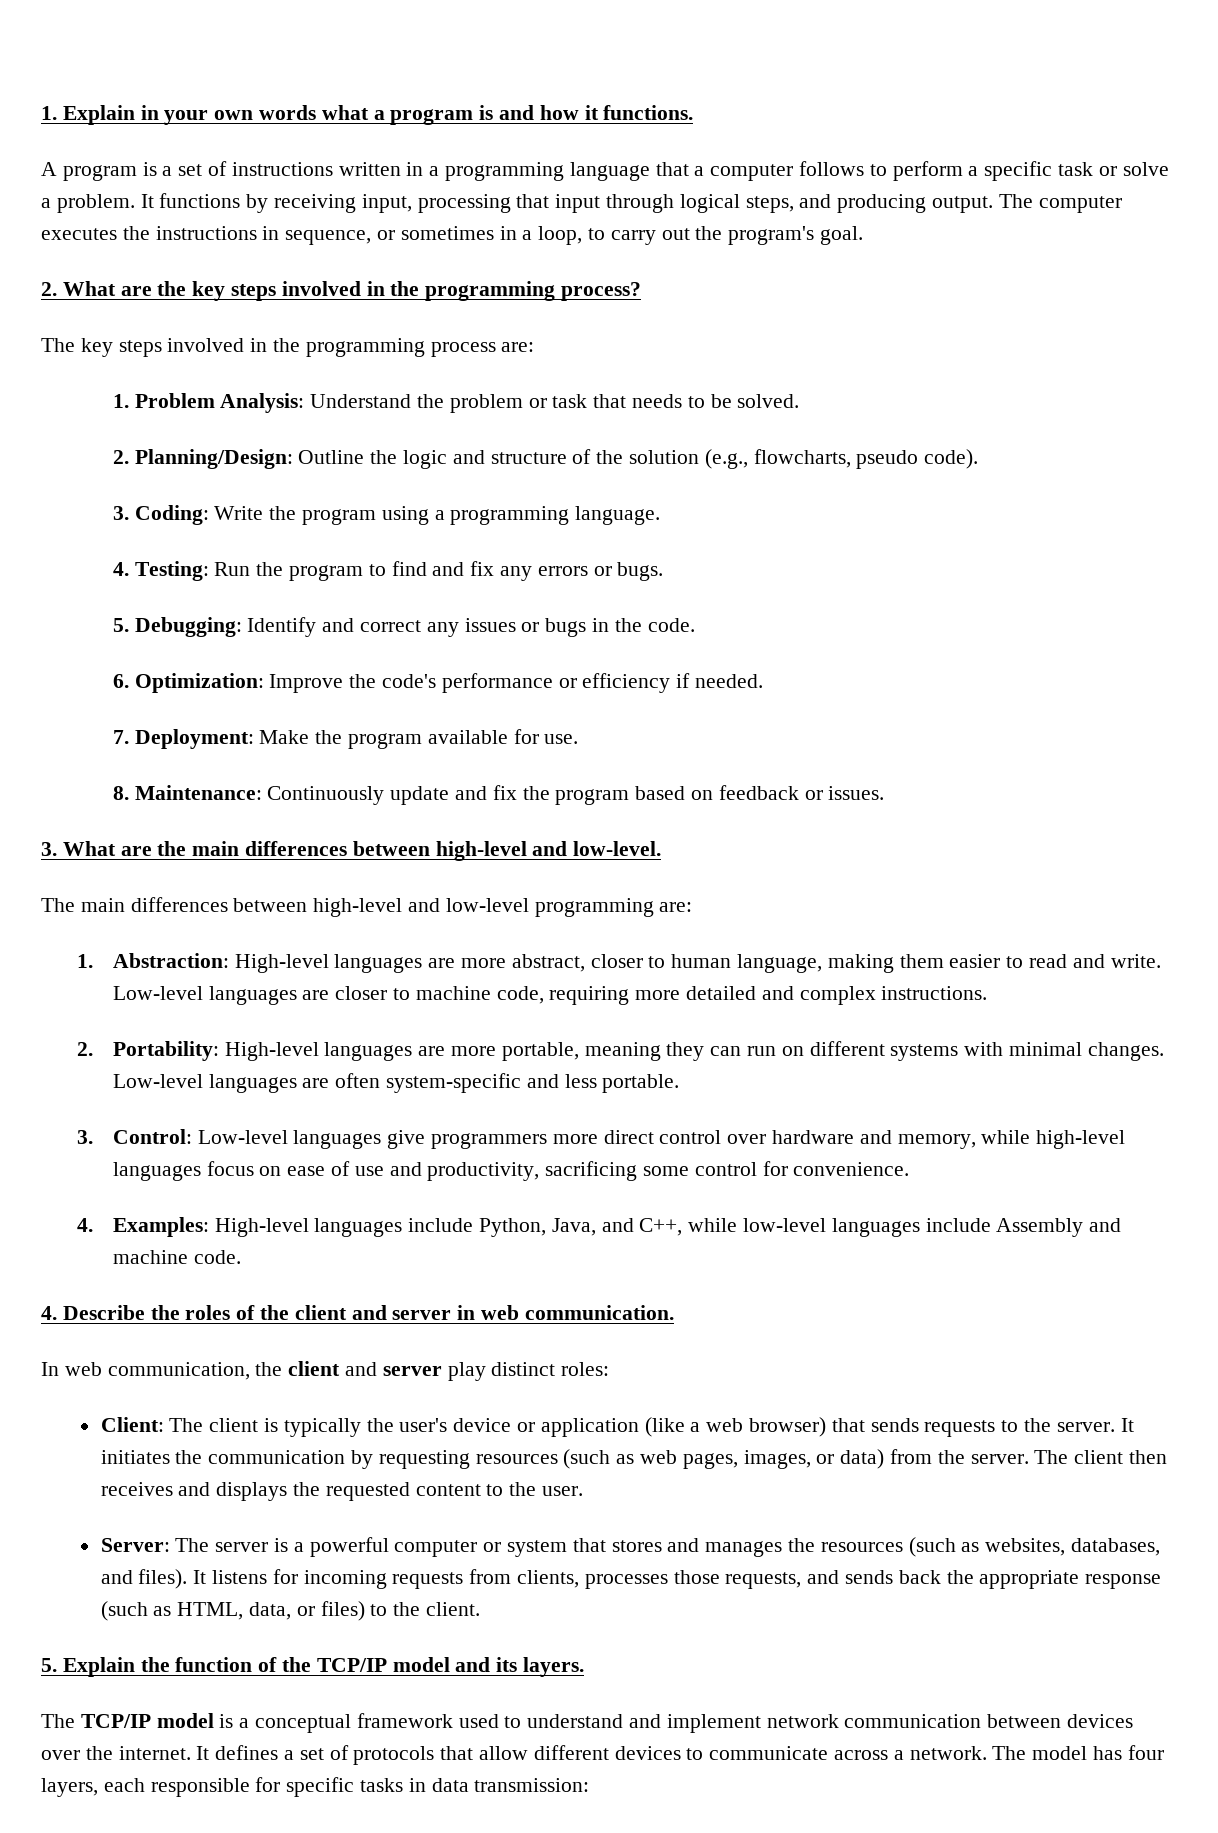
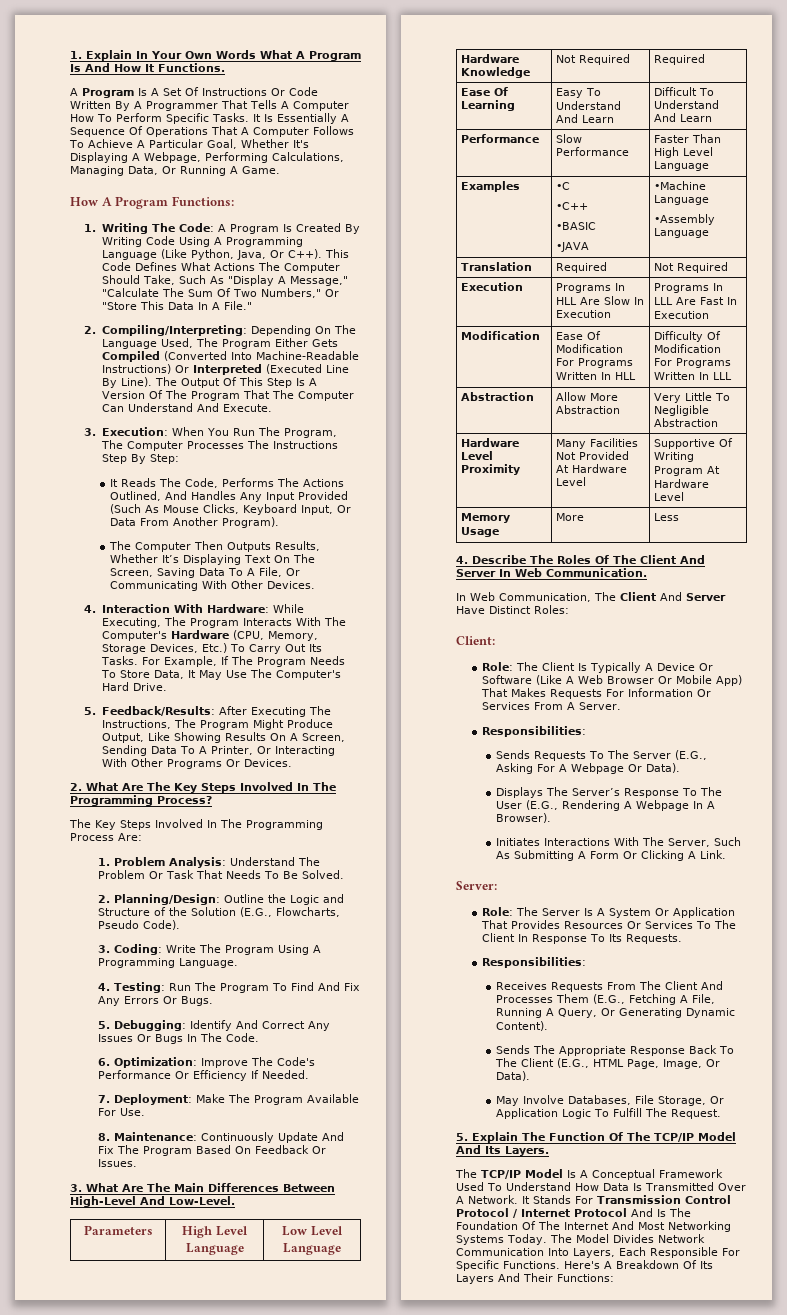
[140,105,694,125] [41,161,1169,181] [41,193,1122,213] [41,226,864,245] [41,281,642,301] [41,338,535,357] [112,393,800,413] [112,449,979,469] [112,505,661,525] [112,561,664,581] [112,617,695,637] [112,673,764,693] [112,729,579,749] [112,785,885,805] [41,841,662,861] [41,897,693,917] [76,953,1161,973] [112,986,988,1005] [76,1041,1164,1061] [112,1073,680,1093] [76,1129,1126,1149] [112,1161,910,1181] [76,1217,1122,1237] [112,1250,241,1264] [41,1305,674,1320] [41,1361,610,1381] [100,1417,1134,1437] [100,1449,1168,1469] [100,1482,583,1501] [100,1537,1161,1557] [100,1569,1162,1589] [100,1601,480,1621] [41,1657,585,1677] [41,1713,1134,1733] [41,1745,1164,1765] [41,1777,590,1797] in your own words what a program is and how it functions. // A program is a set of instructions written in a programming language that a computer follows to perform a specific task or solve a problem. It functions by receiving input, processing that input through logical steps, and producing output. The computer executes the instructions in sequence, or sometimes in a loop, to carry out the program's goal. // 2. What are the key steps involved in the programming process? // The key steps involved in the programming process are: // 1. Problem Analysis: Understand the problem or task that needs to be solved. // 2. Planning/Design: Outline the logic and structure of the solution (e.g., flowcharts, pseudo code). // 3. Coding: Write the program using a programming language. // 4. Testing: Run the program to find and fix any errors or bugs. // 5. Debugging: Identify and correct any issues or bugs in the code. // 6. Optimization: Improve the code's performance or efficiency if needed. // 7. Deployment: Make the program available for use. // 8. Maintenance: Continuously update and fix the program based on feedback or issues. // 3. What are the main differences between high-level and low-level. // The main differences between high-level and low-level programming are: // 1. Abstraction: High-level languages are more abstract, closer to human language, making them easier to read and write. Low-level languages are closer to machine code, requiring more detailed and complex instructions. // 2. Portability: High-level languages are more portable, meaning they can run on different systems with minimal changes. Low-level languages are often system-specific and less portable. // 3. Control: Low-level languages give programmers more direct control over hardware and memory, while high-level languages focus on ease of use and productivity, sacrificing some control for convenience. // 4. Examples: High-level languages include Python, Java, and C++, while low-level languages include Assembly and machine code. // 4. Describe the roles of the client and server in web communication. // In web communication, the client and server play distinct roles: // Client: The client is typically the user's device or application (like a web browser) that sends requests to the server. It initiates the communication by requesting resources (such as web pages, images, or data) from the server. The client then receives and displays the requested content to the user. // Server: The server is a powerful computer or system that stores and manages the resources (such as websites, databases, and files). It listens for incoming requests from clients, processes those requests, and sends back the appropriate response (such as HTML, data, or files) to the client. // 5. Explain the function of the TCP/IP model and its layers. // The TCP/IP model is a conceptual framework used to understand and implement network communication between devices over the internet. It defines a set of protocols that allow different devices to communicate across a network. The model has four layers, each responsible for specific tasks in data transmission: -> [136,50,361,61] [70,63,225,72] [70,87,318,98] [70,100,349,111] [70,113,349,124] [70,126,354,137] [69,139,309,149] [70,152,344,163] [70,166,280,176] [70,196,234,209] [84,223,360,234] [101,236,303,247] [101,249,349,260] [101,262,340,273] [101,275,348,286] [101,288,339,298] [101,301,252,310] [84,325,356,336] [101,338,338,349] [101,351,359,362] [101,364,349,375] [101,377,317,388] [101,390,354,401] [101,403,272,412] [84,427,337,438] [100,440,338,451] [101,454,179,464] [110,478,345,488] [110,491,349,502] [110,504,352,515] [110,517,280,528] [109,541,321,552] [110,554,316,565] [110,567,301,578] [110,580,316,591] [84,604,304,613] [101,617,346,628] [101,630,318,641] [101,643,322,654] [100,656,345,667] [100,669,341,680] [101,682,167,691] [84,706,331,717] [101,719,333,730] [101,732,345,743] [101,745,335,756] [101,758,292,769] [70,782,336,793] [70,795,212,806] [69,819,323,830] [70,833,142,841] [98,857,321,868] [98,870,344,879] [98,894,345,905] [98,907,341,917] [98,920,181,930] [98,944,322,955] [98,958,239,968] [98,982,360,993] [98,996,214,1006] [98,1020,331,1031] [98,1033,260,1044] [98,1057,316,1068] [98,1070,310,1081] [98,1094,360,1105] [98,1108,146,1116] [98,1132,345,1143] [98,1145,327,1156] [98,1159,138,1167] [70,1183,335,1192] [70,1196,235,1207] [83,1225,153,1235] [182,1226,248,1238] [185,1243,244,1255] [282,1226,343,1236] [283,1243,341,1255] [461,54,520,63] [461,67,531,78] [556,54,631,65] [654,54,706,65] [461,87,509,96] [461,100,516,111] [556,88,602,98] [556,101,622,110] [556,114,615,123] [654,87,715,96] [654,100,720,109] [654,113,713,122] [461,134,540,143] [556,134,583,143] [556,147,630,156] [654,134,722,143] [654,147,714,158] [654,161,710,171] [461,181,521,192] [556,182,571,190] [556,202,589,210] [556,222,597,230] [556,242,590,252] [654,181,707,190] [654,195,710,205] [654,214,716,225] [654,228,710,238] [461,262,533,271] [556,262,608,273] [654,262,729,273] [461,282,524,291] [556,283,626,293] [556,296,645,305] [556,310,612,318] [654,283,724,293] [654,297,738,305] [654,311,710,319] [461,331,541,340] [556,331,602,340] [556,344,624,353] [556,358,634,368] [556,372,637,380] [654,331,722,342] [654,344,722,353] [654,358,732,368] [654,372,733,380] [461,392,535,401] [556,392,619,401] [556,405,621,414] [654,392,731,403] [654,405,710,416] [654,418,719,427] [461,438,520,447] [461,451,494,460] [461,464,521,475] [556,438,639,449] [556,451,630,460] [556,464,628,473] [556,477,587,486] [654,438,734,449] [654,452,695,462] [654,466,721,476] [654,479,710,488] [654,492,685,501] [461,513,511,523] [461,527,500,537] [556,513,585,521] [654,513,680,521] [456,555,705,564] [456,568,647,577] [456,592,726,602] [456,605,569,614] [456,636,495,645] [482,662,714,673] [482,675,743,686] [481,688,712,699] [482,702,622,710] [482,726,587,737] [496,750,708,761] [496,763,681,774] [496,787,723,798] [496,800,716,811] [496,813,552,823] [496,837,742,847] [496,850,727,861] [456,881,497,890] [482,907,736,918] [481,920,737,929] [482,933,683,944] [482,957,587,968] [496,981,724,992] [496,994,716,1005] [496,1008,736,1018] [496,1021,549,1031] [496,1045,735,1056] [495,1058,721,1069] [496,1071,531,1081] [496,1095,725,1106] [496,1108,722,1119] [456,1132,736,1143] [456,1145,549,1156] [455,1169,723,1180] [456,1182,746,1191] [456,1195,731,1204] [456,1208,691,1218] [456,1221,731,1232] [456,1234,705,1245] [456,1247,740,1258] [456,1260,713,1271] [456,1273,614,1284] In Your Own Words What A Program Is And How It Functions. // A Program Is A Set Of Instructions Or Code Written By A Programmer That Tells A Computer How To Perform Specific Tasks. It Is Essentially A Sequence Of Operations That A Computer Follows To Achieve A Particular Goal, Whether It's Displaying A Webpage, Performing Calculations, Managing Data, Or Running A Game. // How A Program Functions: // 1. Writing The Code: A Program Is Created By Writing Code Using A Programming Language (Like Python, Java, Or C++). This Code Defines What Actions The Computer Should Take, Such As "Display A Message," "Calculate The Sum Of Two Numbers," Or "Store This Data In A File." // 2. Compiling/Interpreting: Depending On The Language Used, The Program Either Gets Compiled (Converted Into Machine-Readable Instructions) Or Interpreted (Executed Line By Line). The Output Of This Step Is A Version Of The Program That The Computer Can Understand And Execute. // 3. Execution: When You Run The Program, The Computer Processes The Instructions Step By Step: // It Reads The Code, Performs The Actions Outlined, And Handles Any Input Provided (Such As Mouse Clicks, Keyboard Input, Or Data From Another Program). // The Computer Then Outputs Results, Whether It’s Displaying Text On The Screen, Saving Data To A File, Or Communicating With Other Devices. // 4. Interaction With Hardware: While Executing, The Program Interacts With The Computer's Hardware (CPU, Memory, Storage Devices, Etc.) To Carry Out Its Tasks. For Example, If The Program Needs To Store Data, It May Use The Computer's Hard Drive. // 5. Feedback/Results: After Executing The Instructions, The Program Might Produce Output, Like Showing Results On A Screen, Sending Data To A Printer, Or Interacting With Other Programs Or Devices. // 2. What Are The Key Steps Involved In The Programming Process? // The Key Steps Involved In The Programming Process Are: // 1. Problem Analysis: Understand The Problem Or Task That Needs To Be Solved. // 2. Planning/Design: Outline the Logic and Structure of the Solution (E.G., Flowcharts, Pseudo Code). // 3. Coding: Write The Program Using A Programming Language. // 4. Testing: Run The Program To Find And Fix Any Errors Or Bugs. // 5. Debugging: Identify And Correct Any Issues Or Bugs In The Code. // 6. Optimization: Improve The Code's Performance Or Efficiency If Needed. // 7. Deployment: Make The Program Available For Use. // 8. Maintenance: Continuously Update And Fix The Program Based On Feedback Or Issues. // 3. What Are The Main Differences Between High-Level And Low-Level. // Parameters | High Level Language | Low Level Language // Hardware Knowledge | Not Required | Required // Ease Of Learning | Easy To Understand And Learn | Difficult To Understand And Learn // Performance | Slow Performance | Faster Than High Level Language // Examples | •C // •C++ // •BASIC // •JAVA | •Machine Language // •Assembly Language // Translation | Required | Not Required // Execution | Programs In HLL Are Slow In Execution | Programs In LLL Are Fast In Execution // Modification | Ease Of Modification For Programs Written In HLL | Difficulty Of Modification For Programs Written In LLL // Abstraction | Allow More Abstraction | Very Little To Negligible Abstraction // Hardware Level Proximity | Many Facilities Not Provided At Hardware Level | Supportive Of Writing Program At Hardware Level // Memory Usage | More | Less // 4. Describe The Roles Of The Client And Server In Web Communication. // In Web Communication, The Client And Server Have Distinct Roles: // Client: // Role: The Client Is Typically A Device Or Software (Like A Web Browser Or Mobile App) That Makes Requests For Information Or Services From A Server. // Responsibilities: // Sends Requests To The Server (E.G., Asking For A Webpage Or Data). // Displays The Server’s Response To The User (E.G., Rendering A Webpage In A Browser). // Initiates Interactions With The Server, Such As Submitting A Form Or Clicking A Link. // Server: // Role: The Server Is A System Or Application That Provides Resources Or Services To The Client In Response To Its Requests. // Responsibilities: // Receives Requests From The Client And Processes Them (E.G., Fetching A File, Running A Query, Or Generating Dynamic Content). // Sends The Appropriate Response Back To The Client (E.G., HTML Page, Image, Or Data). // May Involve Databases, File Storage, Or Application Logic To Fulfill The Request. // 5. Explain The Function Of The TCP/IP Model And Its Layers. // The TCP/IP Model Is A Conceptual Framework Used To Understand How Data Is Transmitted Over A Network. It Stands For Transmission Control Protocol / Internet Protocol And Is The Foundation Of The Internet And Most Networking Systems Today. The Model Divides Network Communication Into Layers, Each Responsible For Specific Functions. Here's A Breakdown Of Its Layers And Their Functions:

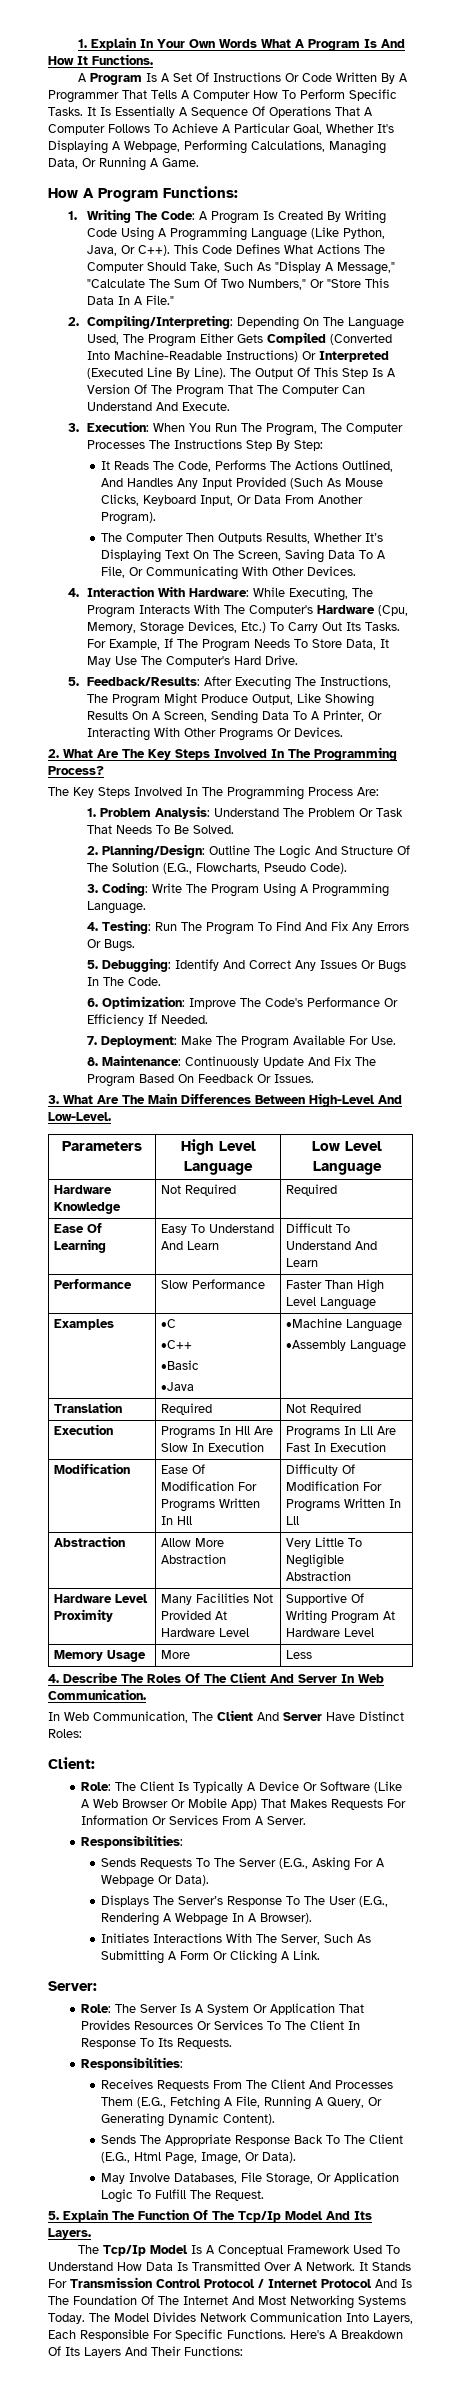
[232,630,264,640] (CPU, -> [378,605,409,616] (Cpu,
[268,894,345,905] [98,907,188,916] the Logic and Structure of the -> [254,845,411,859] [87,863,109,872] The Logic And Structure Of The
[556,222,597,230] [556,242,590,252] •BASIC // •JAVA -> [160,1360,199,1370] [160,1382,194,1391] •Basic // •Java
[556,297,578,305] HLL -> [234,1426,250,1435] Hll
[654,297,674,305] LLL -> [359,1426,373,1435] Lll
[615,372,637,380] HLL -> [176,1516,192,1525] Hll
[713,372,733,380] LLL -> [285,1516,299,1525] Lll
[593,1059,625,1067] HTML -> [134,2152,162,2161] Html
[654,1133,694,1142] TCP/IP -> [238,2211,281,2222] Tcp/Ip
[481,1170,521,1179] TCP/IP -> [102,2245,146,2256] Tcp/Ip

